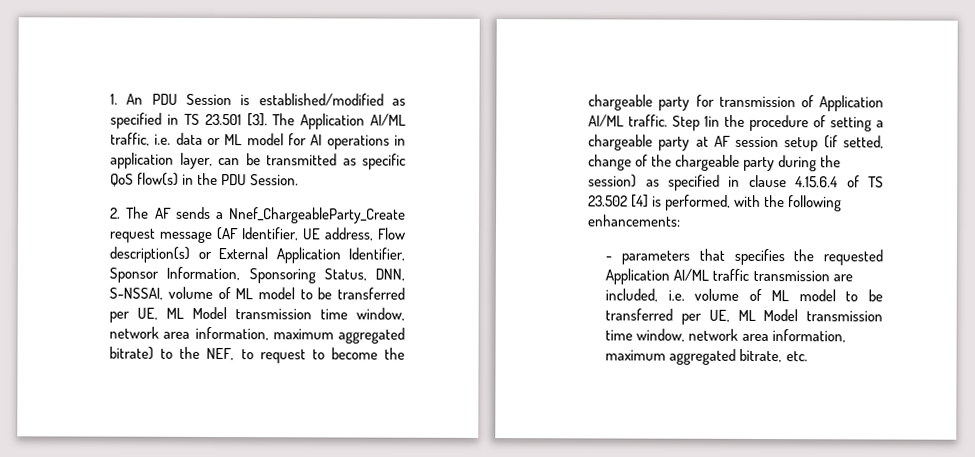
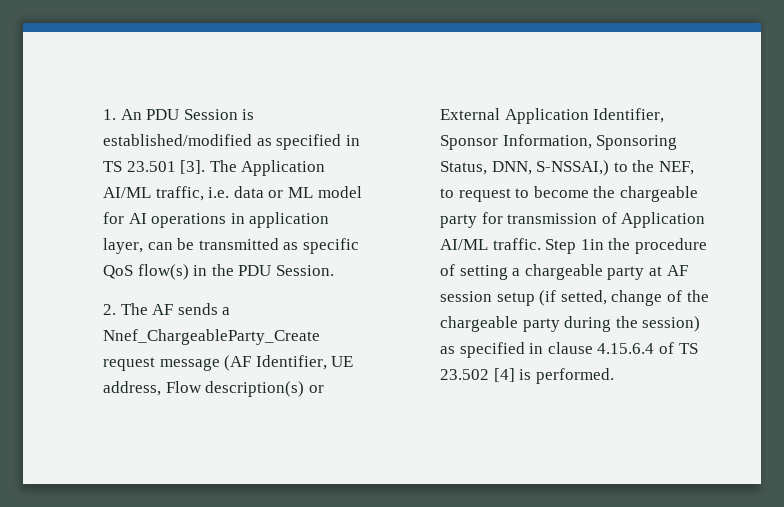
[109,286,405,300] [109,306,405,323] [109,326,406,344] [109,346,155,360] S-NSSAI, volume of ML model to be transferred per UE, ML Model transmission time window, network area information, maximum aggregated bitrate) -> [536,160,610,176] S-NSSAI,)
[665,194,843,212] [588,214,682,227] [605,248,883,266] [605,268,853,285] [605,288,883,302] [605,308,883,325] [605,328,846,343] [605,348,808,365] performed, with the following enhancements: // - parameters that specifies the requested Application AI/ML traffic transmission are included, i.e. volume of ML model to be transferred per UE, ML Model transmission time window, network area information, maximum aggregated bitrate, etc. -> [535,368,614,384] performed.

